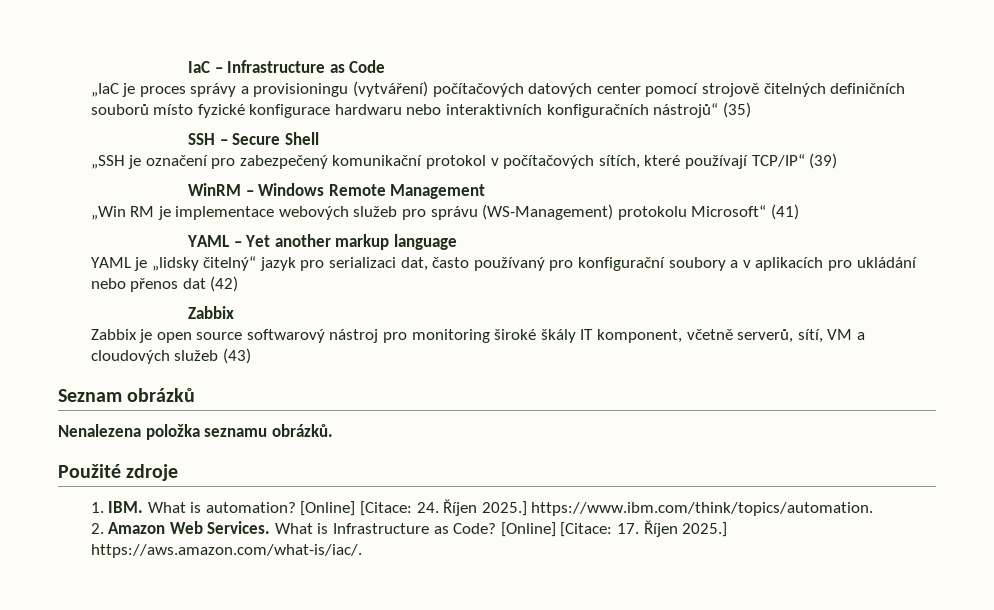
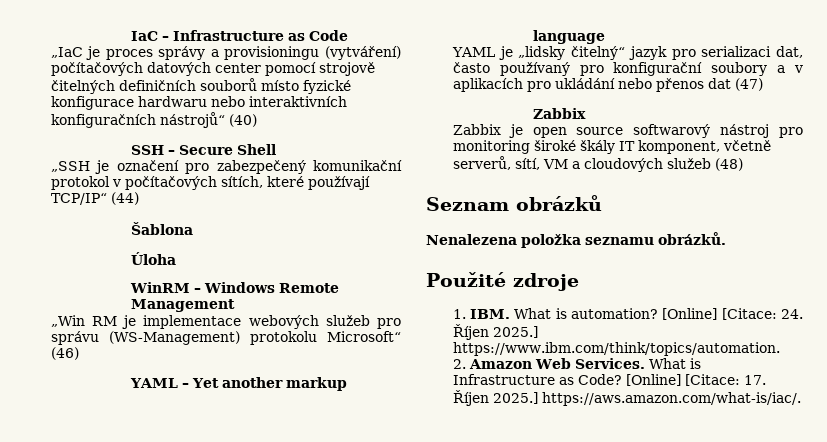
[722,102,751,118] (35) -> [228,114,257,127] (40)
[809,153,838,169] (39) -> [110,192,139,205] [131,222,194,235] [131,252,177,265] (44) // Šablona // Úloha
[771,204,800,220] (41) -> [50,347,79,360] (46)
[210,276,239,292] (42) -> [734,78,763,91] (47)
[222,348,251,364] (43) -> [714,158,743,171] (48)

